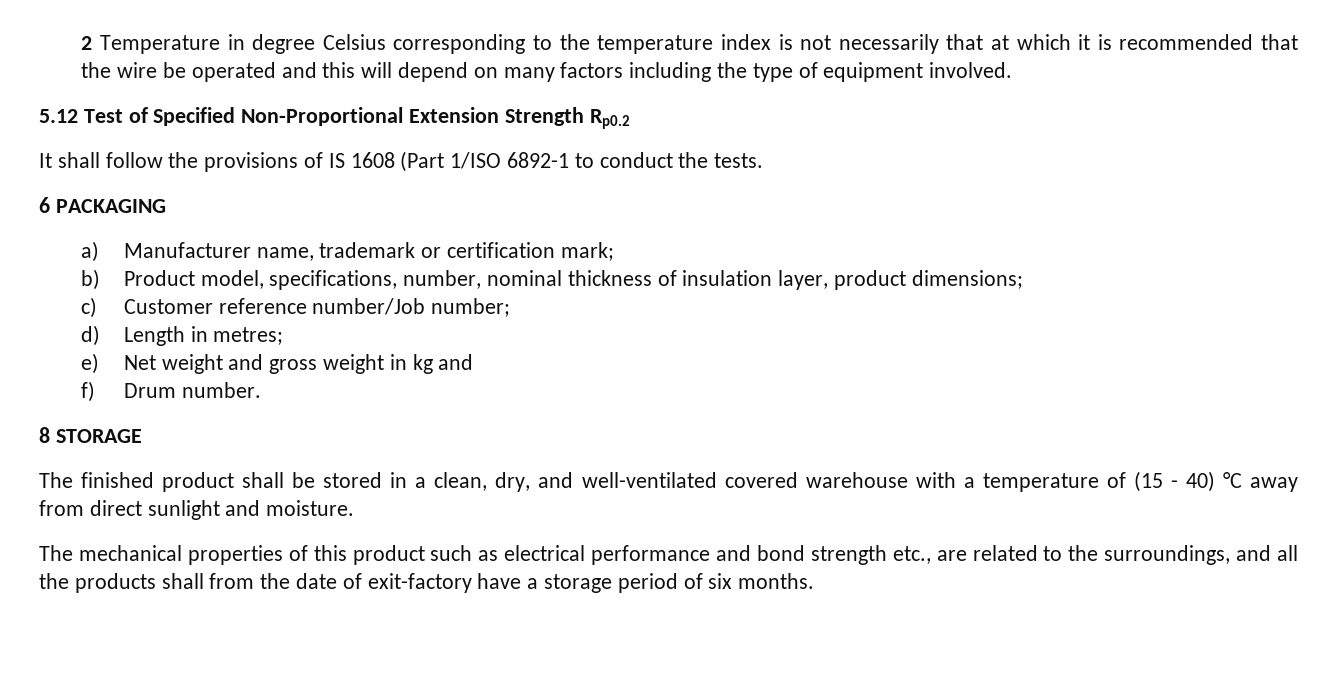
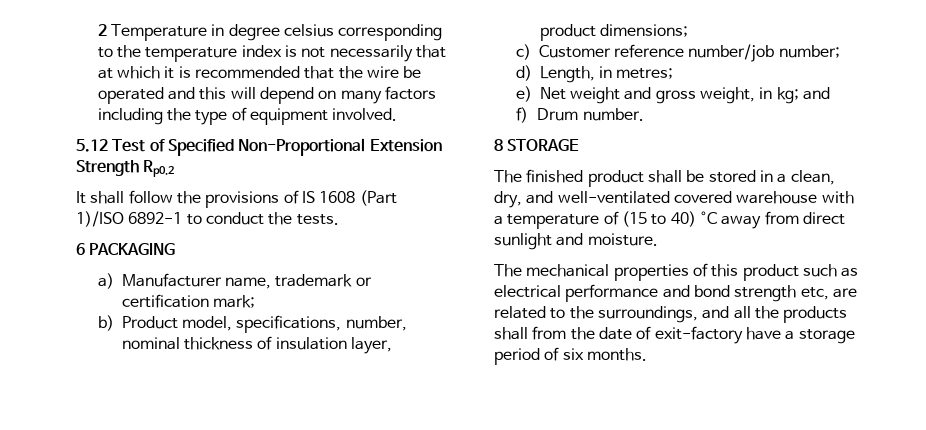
[322,34,386,50] Celsius -> [283,24,334,37] celsius
[450,152,502,169] 1/ISO -> [76,211,124,227] 1)/ISO
[312,298,426,315] number/Job -> [688,44,775,62] number/job
[123,326,185,346] Length -> [539,66,595,83] Length,
[323,354,433,374] weight in kg -> [700,87,799,104] weight, in kg;
[1170,480,1178,488] - -> [651,214,667,225] to
[892,546,931,564] etc., -> [800,287,829,300] etc,

